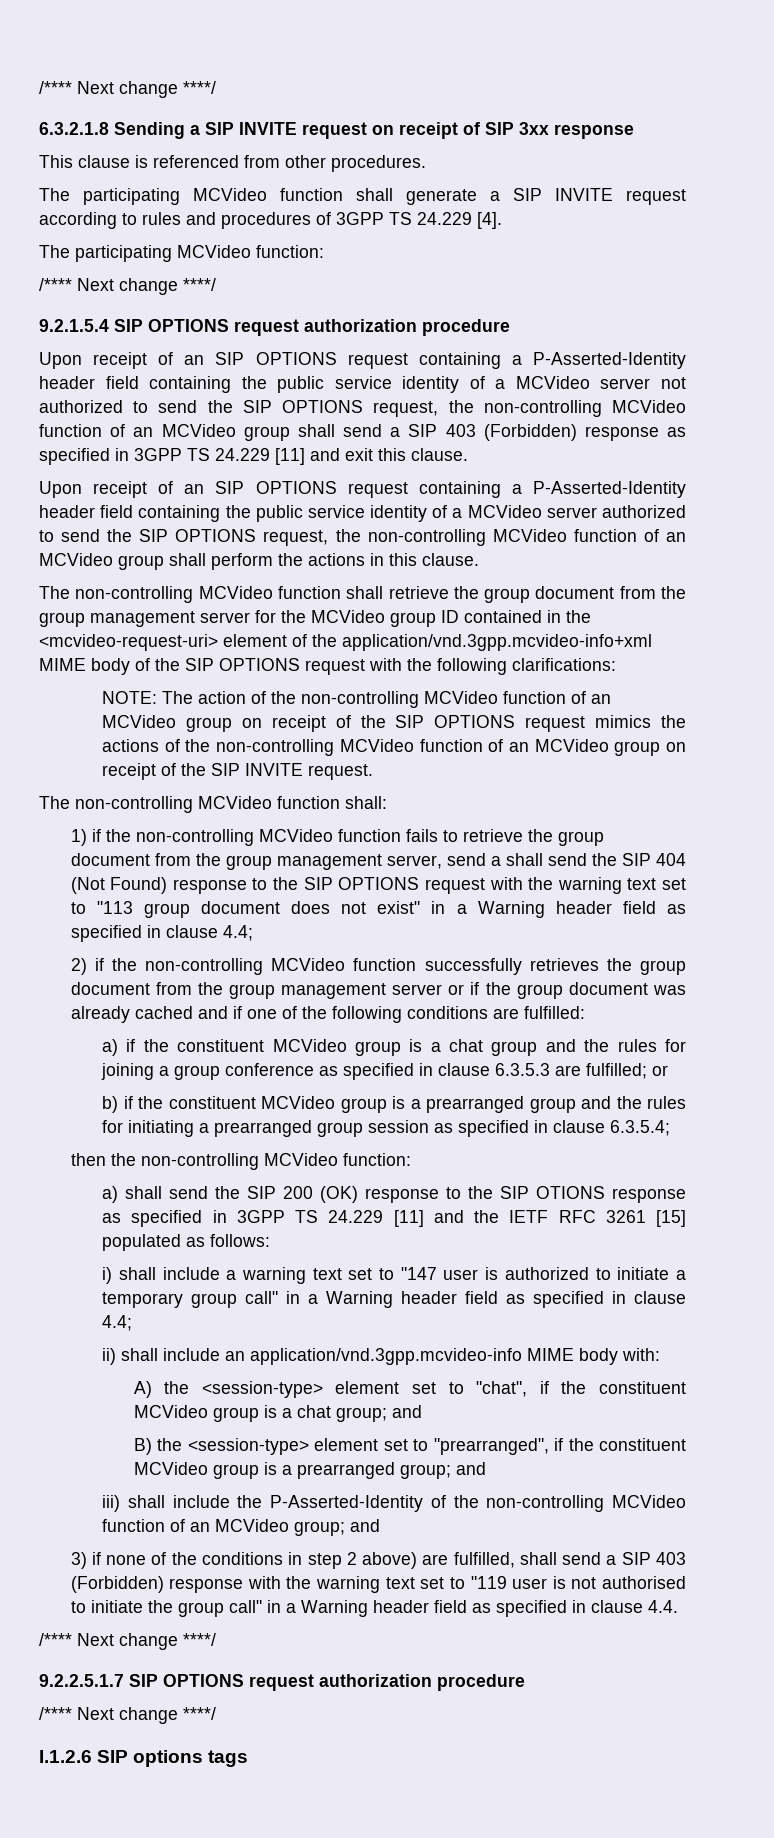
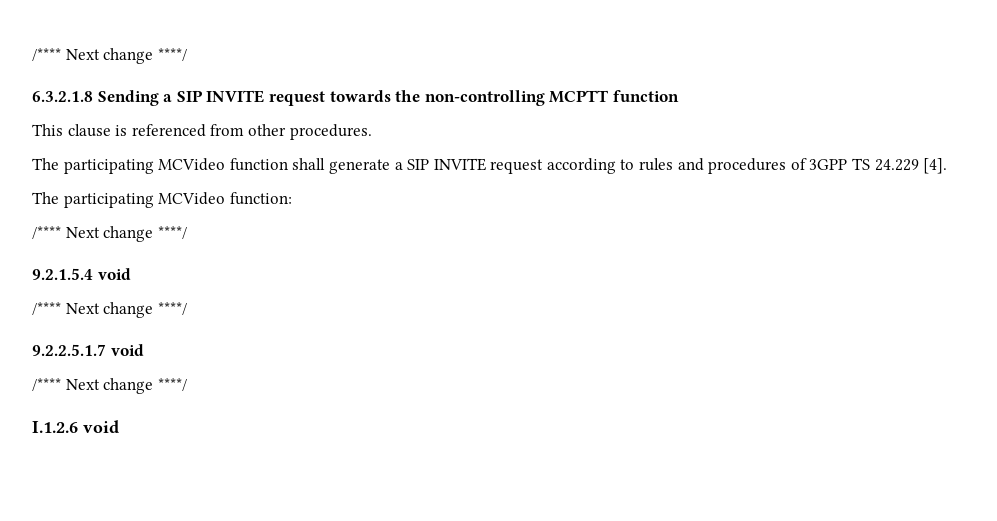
[372,122,634,139] on receipt of SIP 3xx response -> [329,90,679,106] towards the non-controlling MCPTT function
[114,319,510,336] [39,352,686,369] [39,376,686,393] [39,400,686,417] [39,424,686,441] [39,448,468,465] [39,481,686,498] [39,505,686,522] [39,529,687,546] [39,553,479,570] [39,586,686,603] [39,610,591,627] [39,634,652,651] [39,658,616,675] [102,691,612,708] [102,715,686,732] [102,739,687,756] [102,763,374,780] [39,796,387,813] [70,829,604,846] [70,853,686,870] [70,877,687,894] [70,901,687,918] [70,925,253,942] [70,958,686,975] [70,982,686,999] [70,1006,585,1023] [102,1039,687,1056] [101,1063,669,1080] [102,1096,687,1113] [102,1120,671,1137] [70,1153,411,1170] [102,1186,687,1203] [102,1210,687,1227] [102,1234,271,1251] [102,1267,687,1284] [102,1291,686,1308] [102,1315,133,1331] [102,1348,661,1365] [133,1381,687,1398] [133,1405,422,1422] [133,1438,687,1455] [133,1462,486,1479] [102,1495,686,1512] [102,1519,381,1536] [70,1552,686,1569] [70,1576,687,1593] [70,1600,678,1617] SIP OPTIONS request authorization procedure // Upon receipt of an SIP OPTIONS request containing a P-Asserted-Identity header field containing the public service identity of a MCVideo server not authorized to send the SIP OPTIONS request, the non-controlling MCVideo function of an MCVideo group shall send a SIP 403 (Forbidden) response as specified in 3GPP TS 24.229 [11] and exit this clause. // Upon receipt of an SIP OPTIONS request containing a P-Asserted-Identity header field containing the public service identity of a MCVideo server authorized to send the SIP OPTIONS request, the non-controlling MCVideo function of an MCVideo group shall perform the actions in this clause. // The non-controlling MCVideo function shall retrieve the group document from the group management server for the MCVideo group ID contained in the <mcvideo-request-uri> element of the application/vnd.3gpp.mcvideo-info+xml MIME body of the SIP OPTIONS request with the following clarifications: // NOTE: The action of the non-controlling MCVideo function of an MCVideo group on receipt of the SIP OPTIONS request mimics the actions of the non-controlling MCVideo function of an MCVideo group on receipt of the SIP INVITE request. // The non-controlling MCVideo function shall: // 1) if the non-controlling MCVideo function fails to retrieve the group document from the group management server, send a shall send the SIP 404 (Not Found) response to the SIP OPTIONS request with the warning text set to "113 group document does not exist" in a Warning header field as specified in clause 4.4; // 2) if the non-controlling MCVideo function successfully retrieves the group document from the group management server or if the group document was already cached and if one of the following conditions are fulfilled: // a) if the constituent MCVideo group is a chat group and the rules for joining a group conference as specified in clause 6.3.5.3 are fulfilled; or // b) if the constituent MCVideo group is a prearranged group and the rules for initiating a prearranged group session as specified in clause 6.3.5.4; // then the non-controlling MCVideo function: // a) shall send the SIP 200 (OK) response to the SIP OTIONS response as specified in 3GPP TS 24.229 [11] and the IETF RFC 3261 [15] populated as follows: // i) shall include a warning text set to "147 user is authorized to initiate a temporary group call" in a Warning header field as specified in clause 4.4; // ii) shall include an application/vnd.3gpp.mcvideo-info MIME body with: // A) the <session-type> element set to "chat", if the constituent MCVideo group is a chat group; and // B) the <session-type> element set to "prearranged", if the constituent MCVideo group is a prearranged group; and // iii) shall include the P-Asserted-Identity of the non-controlling MCVideo function of an MCVideo group; and // 3) if none of the conditions in step 2 above) are fulfilled, shall send a SIP 403 (Forbidden) response with the warning text set to "119 user is not authorised to initiate the group call" in a Warning header field as specified in clause 4.4. -> [97,268,131,280] void
[129,1674,525,1691] SIP OPTIONS request authorization procedure -> [110,344,144,356] void
[97,1750,249,1767] SIP options tags -> [83,420,119,433] void

